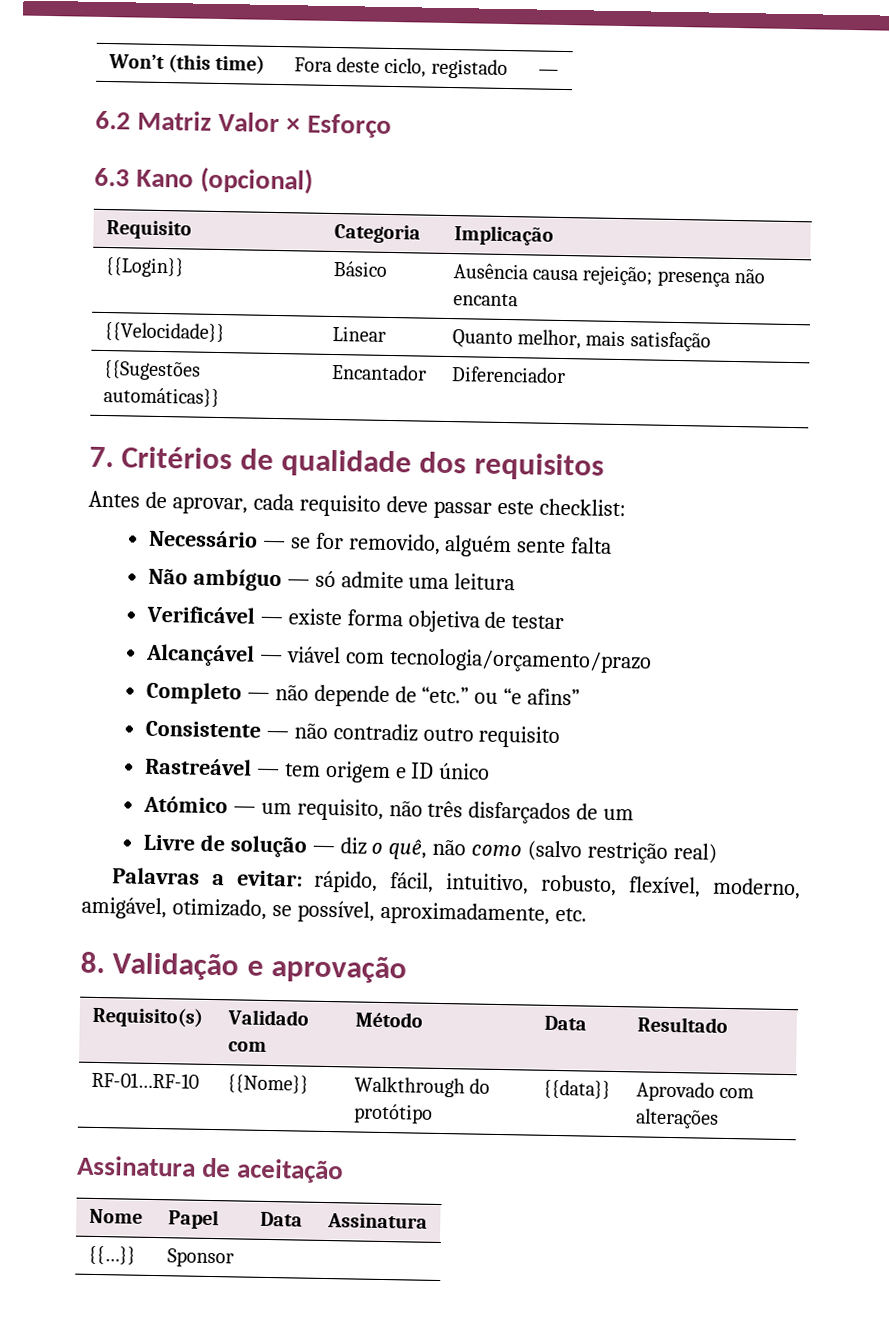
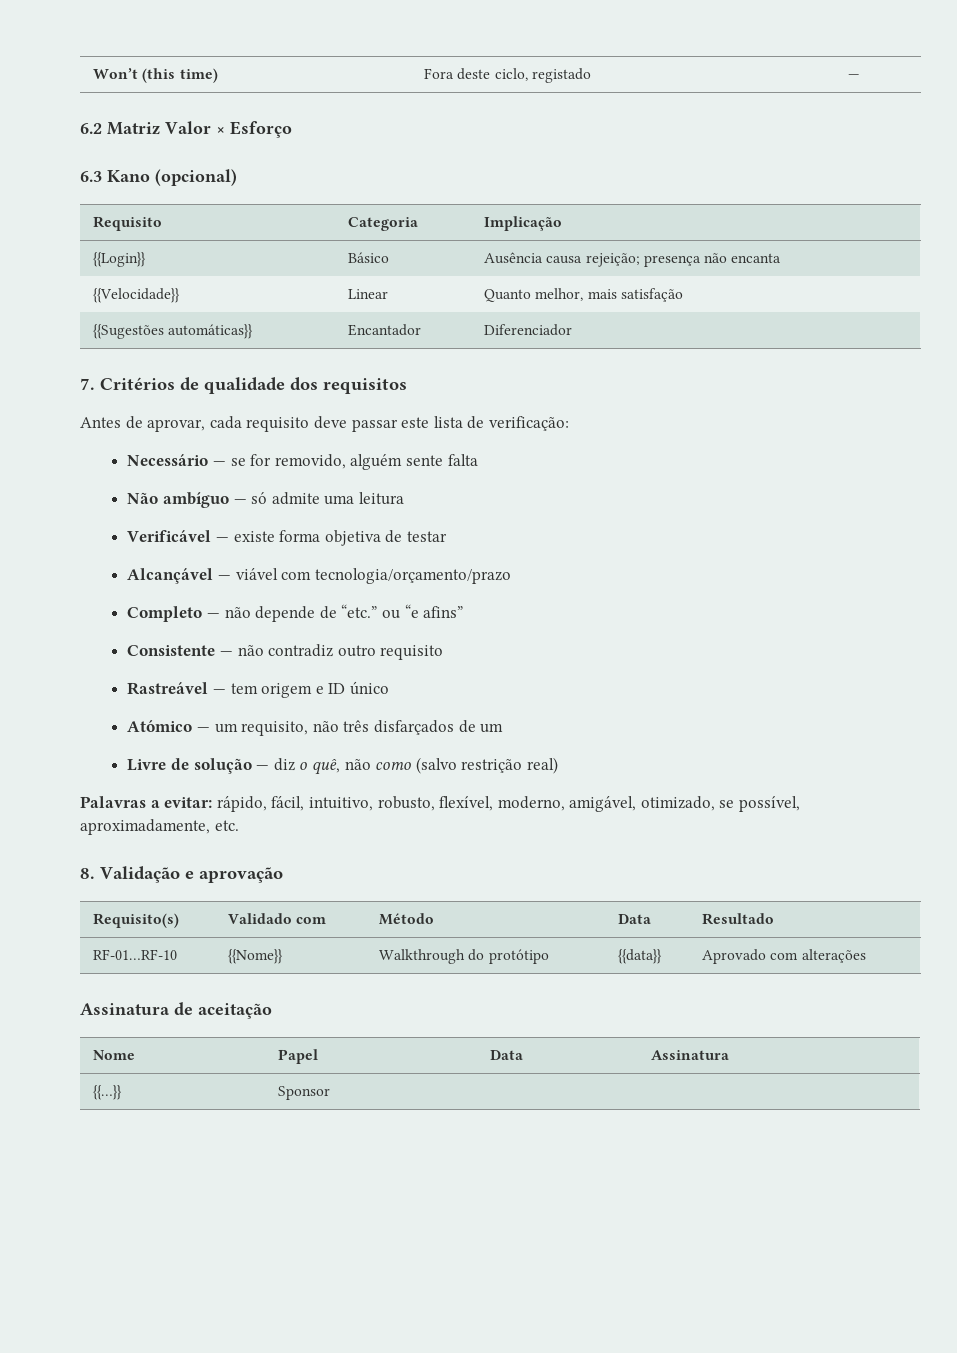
[538,498,626,517] checklist: -> [433,416,569,431] lista de verificação:

